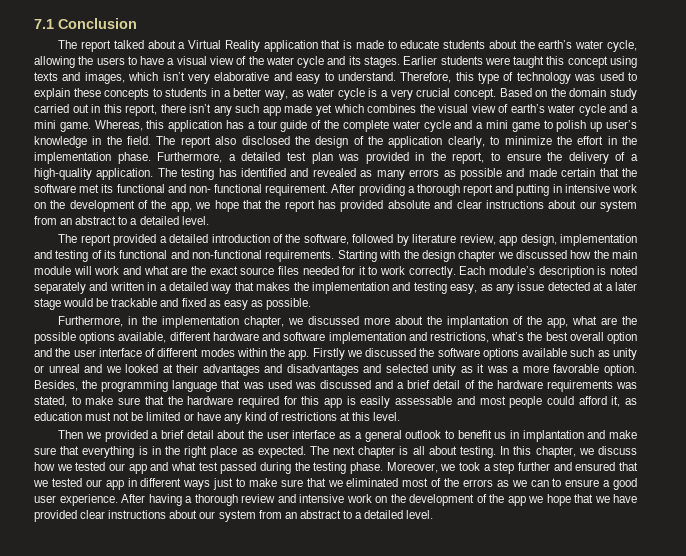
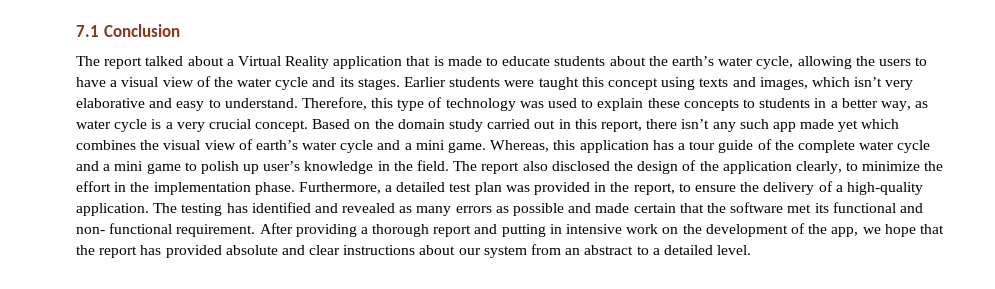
[58,234,637,246] [34,250,638,262] [34,266,637,278] [34,282,637,294] [34,298,311,310] [58,316,637,328] [34,332,637,344] [34,348,637,360] [34,364,637,376] [34,380,638,392] [34,396,637,408] [34,412,401,424] [58,430,638,442] [34,446,637,458] [34,462,639,474] [33,478,637,490] [34,494,637,506] [34,510,434,522] // The report provided a detailed introduction of the software, followed by literature review, app design, implementation and testing of its functional and non-functional requirements. Starting with the design chapter we discussed how the main module will work and what are the exact source files needed for it to work correctly. Each module’s description is noted separately and written in a detailed way that makes the implementation and testing easy, as any issue detected at a later stage would be trackable and fixed as easy as possible. // Furthermore, in the implementation chapter, we discussed more about the implantation of the app, what are the possible options available, different hardware and software implementation and restrictions, what’s the best overall option and the user interface of different modes within the app. Firstly we discussed the software options available such as unity or unreal and we looked at their advantages and disadvantages and selected unity as it was a more favorable option. Besides, the programming language that was used was discussed and a brief detail of the hardware requirements was stated, to make sure that the hardware required for this app is easily assessable and most people could afford it, as education must not be limited or have any kind of restrictions at this level. // Then we provided a brief detail about the user interface as a general outlook to benefit us in implantation and make sure that everything is in the right place as expected. The next chapter is all about testing. In this chapter, we discuss how we tested our app and what test passed during the testing phase. Moreover, we took a step further and ensured that we tested our app in different ways just to make sure that we eliminated most of the errors as we can to ensure a good user experience. After having a thorough review and intensive work on the development of the app we hope that we have provided clear instructions about our system from an abstract to a detailed level. -> (752, 250) none

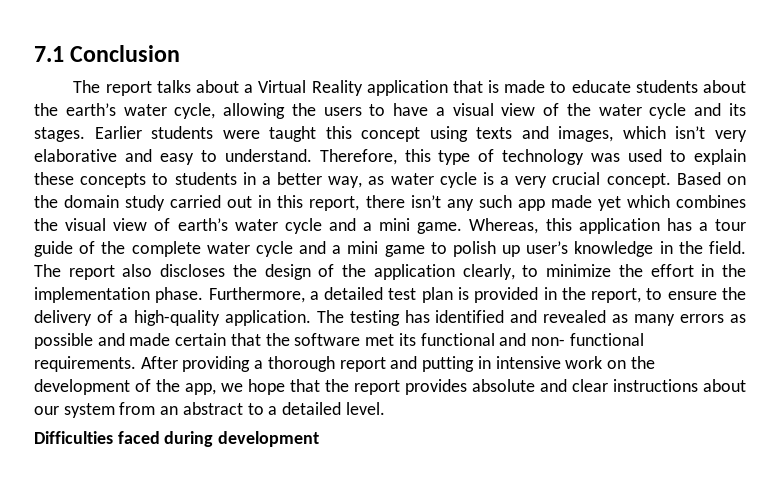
[145,56,184,66] talked -> [156,80,191,93] talks
[551,161,610,171] disclosed -> [160,264,226,277] discloses
[505,185,530,192] was -> [457,287,469,300] is
[176,224,256,237] requirement. -> [34,356,136,372] requirements.
[140,245,222,258] has provided -> [405,379,467,395] provides
(752, 250) none -> [34,431,320,447] // Difficulties faced during development

